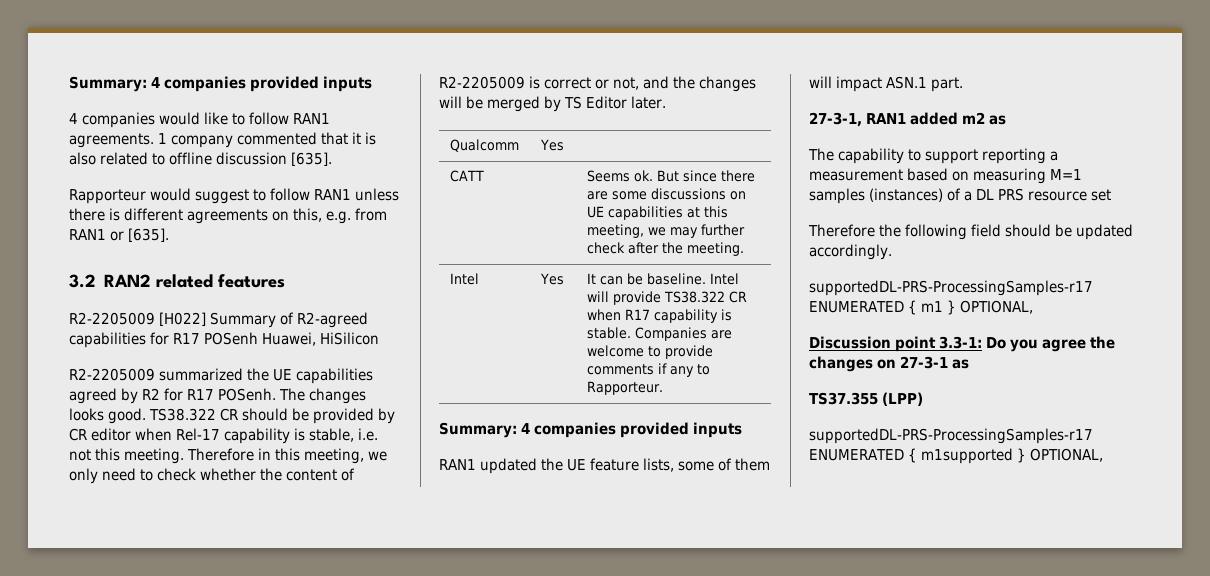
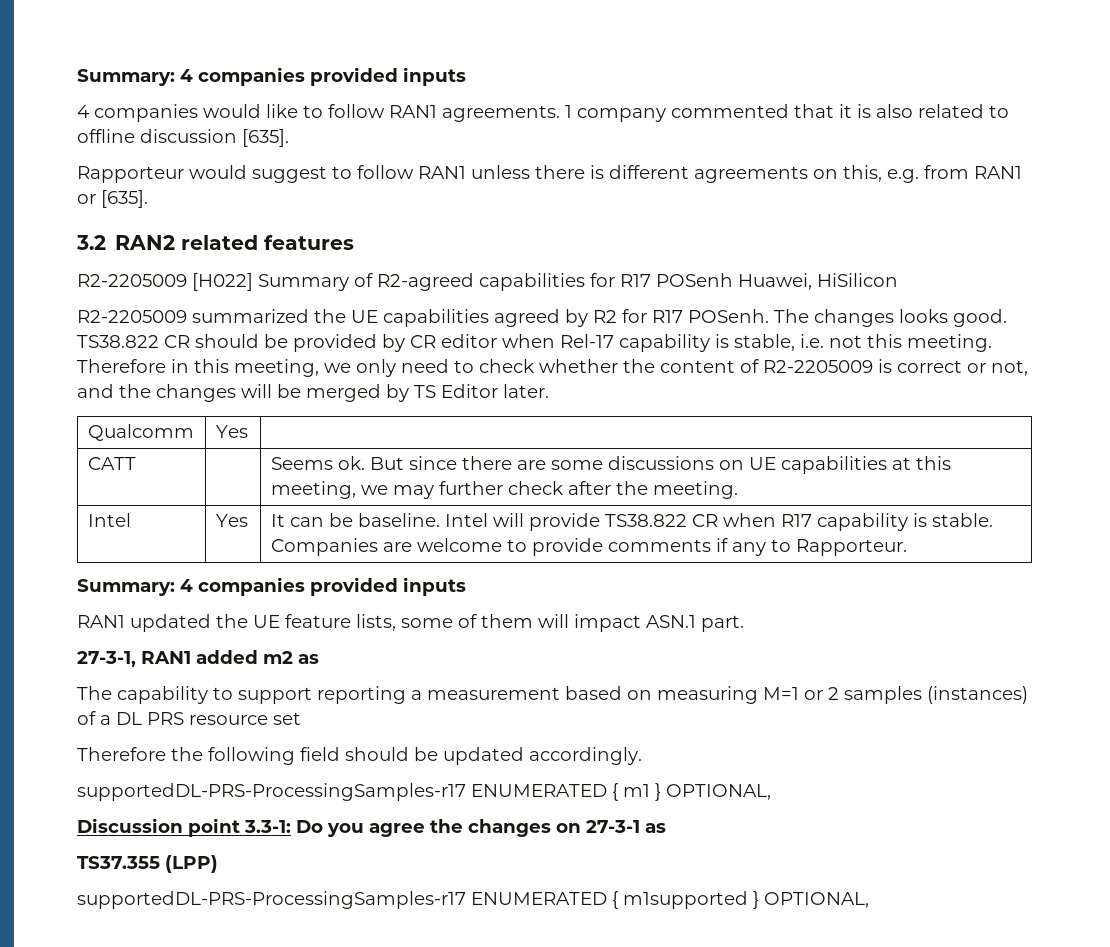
[149,408,217,421] TS38.322 -> [77,335,159,348] TS38.822
[663,291,725,303] TS38.322 -> [604,514,687,527] TS38.822
(1083, 174) none -> [804,687,839,700] or 2

